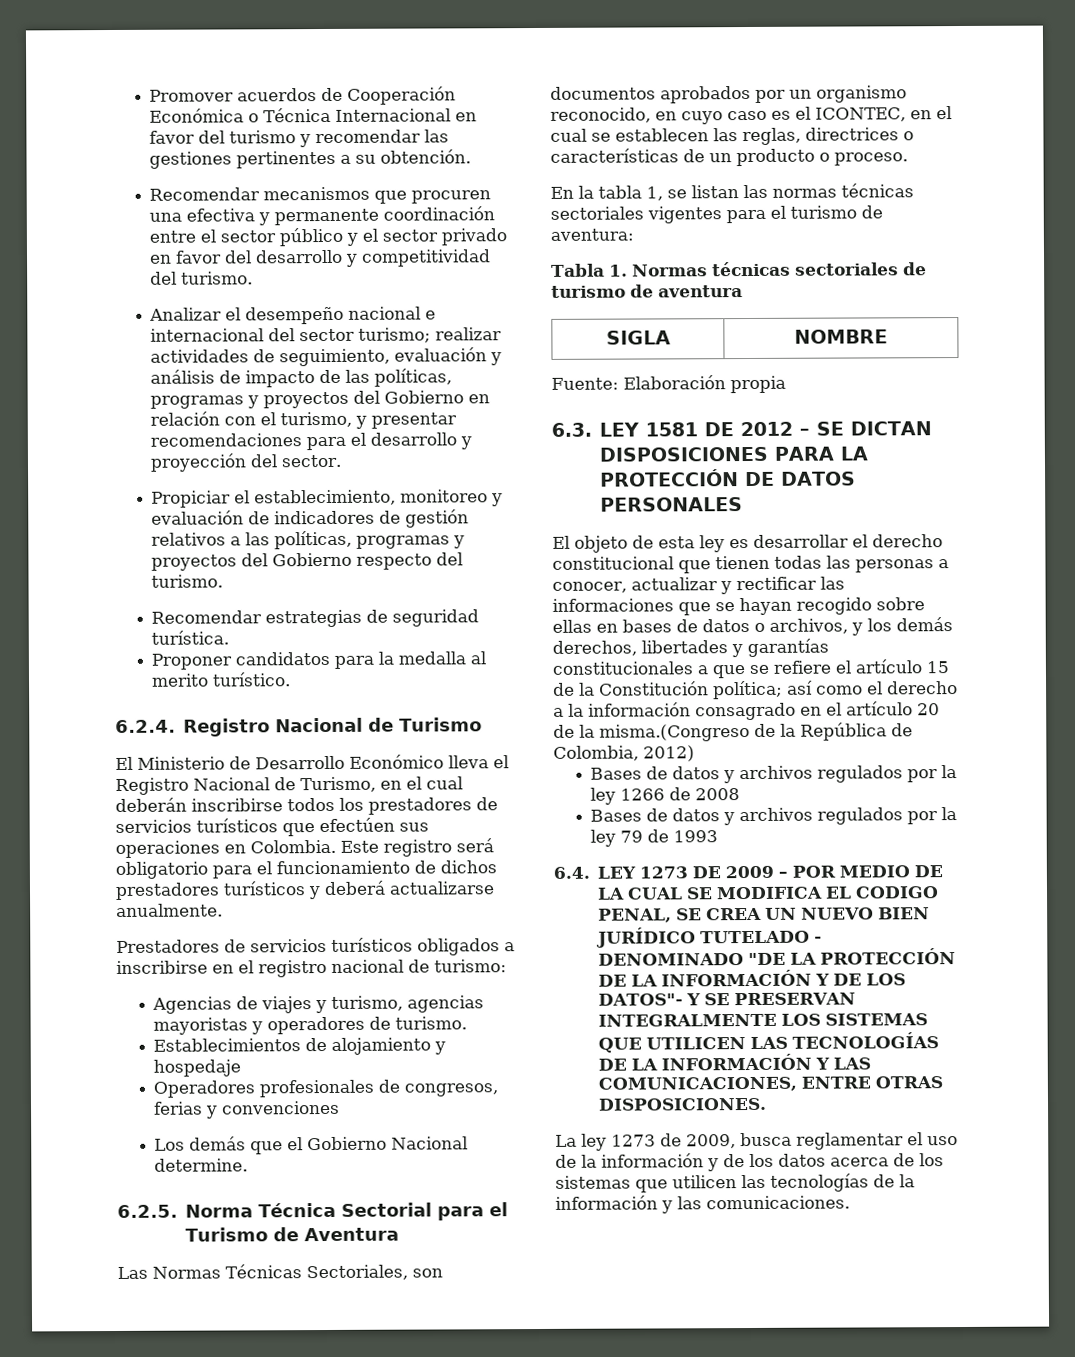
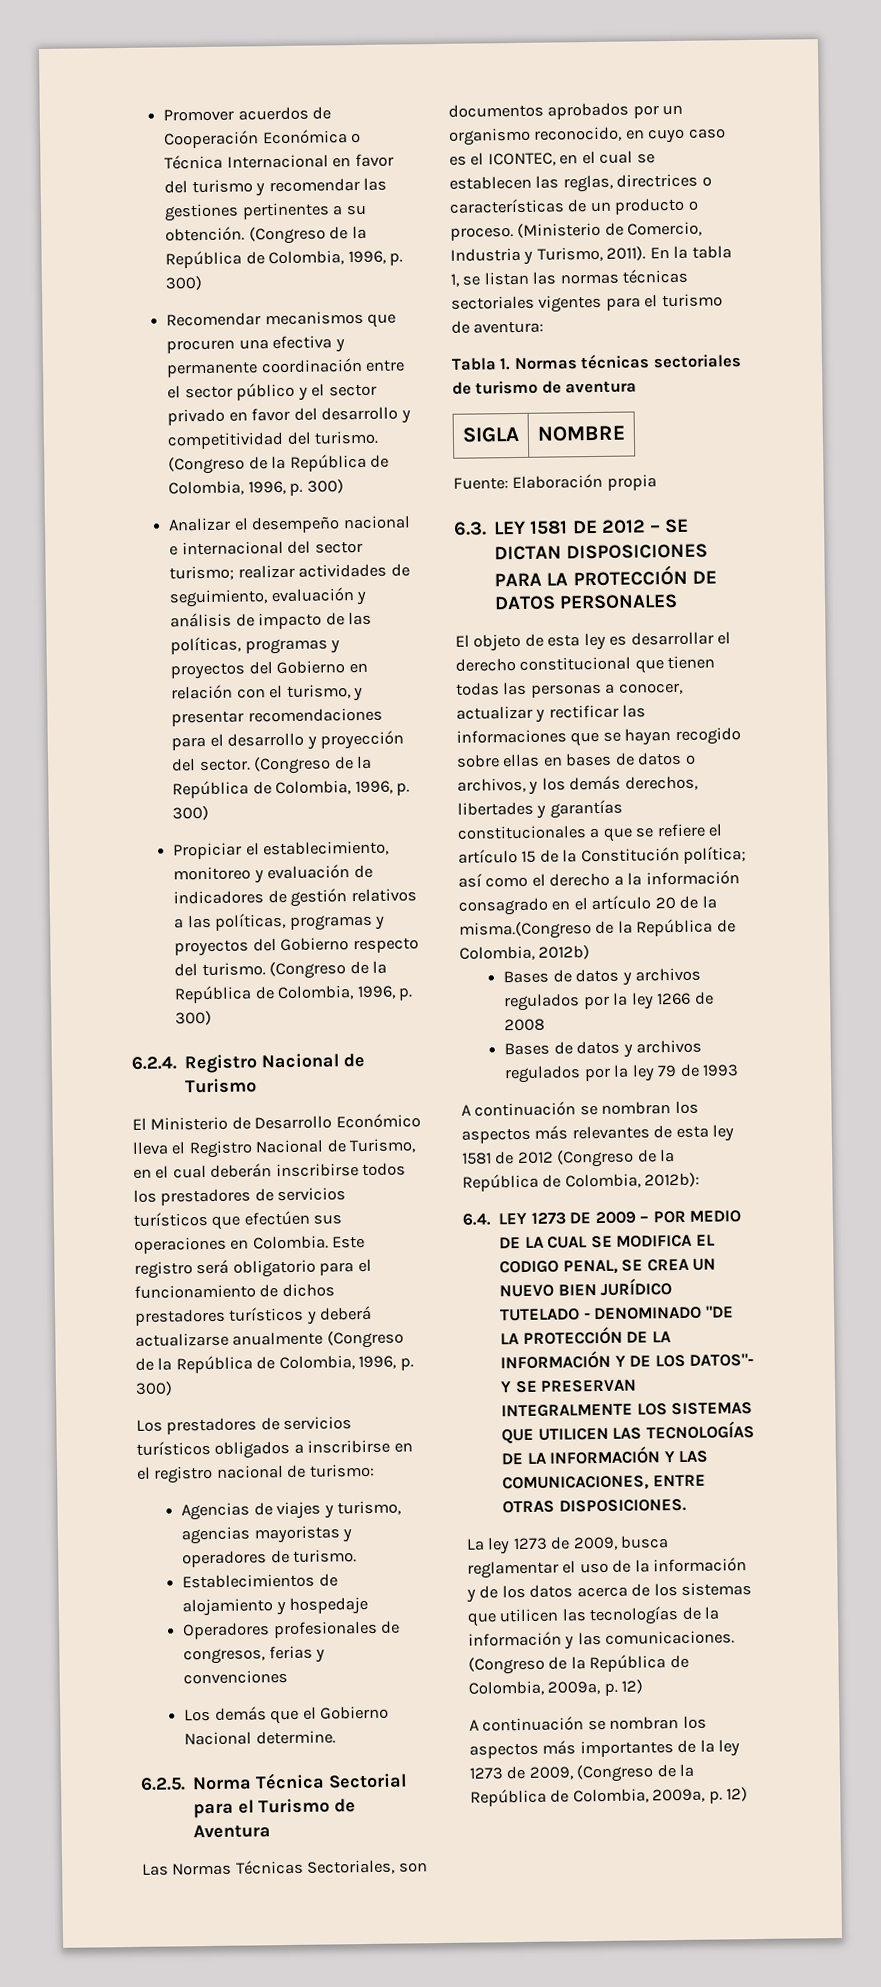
(472, 156) none -> [248,225,367,245] [165,250,404,269] [165,275,204,291] (Congreso de la República de Colombia, 1996, p. 300)
(254, 278) none -> [168,453,390,475] [168,479,344,496] (Congreso de la República de Colombia, 1996, p. 300)
(343, 461) none -> [253,755,373,775] [172,780,411,799] [172,805,210,821] (Congreso de la República de Colombia, 1996, p. 300)
[151,609,480,628] [151,630,230,645] [151,651,487,670] [151,672,292,687] // Recomendar estrategias de seguridad turística. // Proponer candidatos para la medalla al merito turístico. -> [269,960,388,980] [174,985,414,1004] [175,1010,213,1026] (Congreso de la República de Colombia, 1996, p. 300)
[116,903,223,917] [116,939,220,953] anualmente. // Prestadores -> [232,1330,404,1349] [135,1355,414,1374] [135,1381,173,1396] [136,1417,258,1435] anualmente (Congreso de la República de Colombia, 1996, p. 300) // Los prestadores
(908, 159) // -> [517,221,703,238] [450,246,647,265] (Ministerio de Comercio, Industria y Turismo, 2011).
[643,745,695,762] 2012) -> [538,945,591,960] 2012b)
(719, 836) none -> [461,1100,699,1117] [461,1124,735,1144] [462,1149,676,1168] [462,1172,701,1192] // A continuación se nombran los aspectos más relevantes de esta ley 1581 de 2012 (Congreso de la República de Colombia, 2012b):
(850, 1202) none -> [468,1654,689,1675] [468,1679,644,1696] [469,1715,707,1732] [469,1739,741,1759] [469,1763,696,1783] [470,1787,749,1807] (Congreso de la República de Colombia, 2009a, p. 12) // A continuación se nombran los aspectos más importantes de la ley 1273 de 2009, (Congreso de la República de Colombia, 2009a, p. 12)

